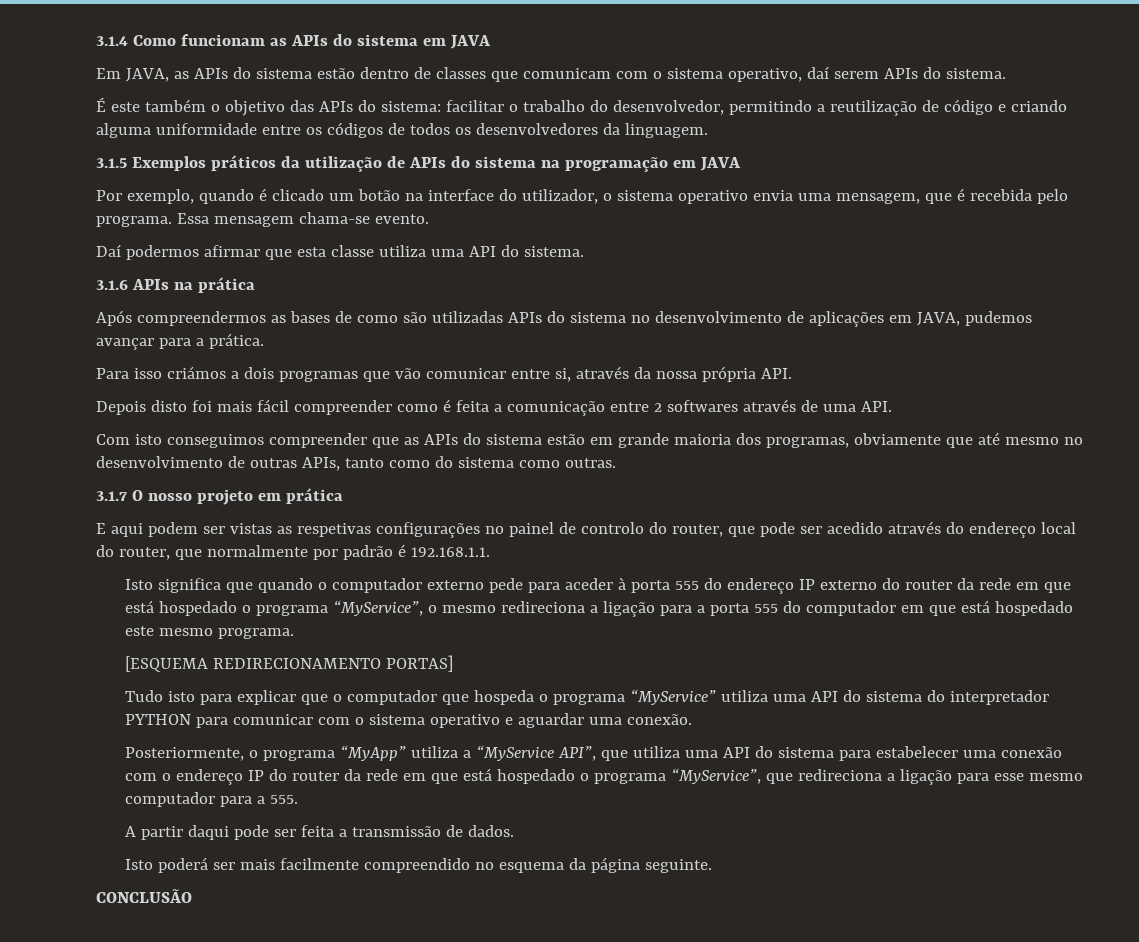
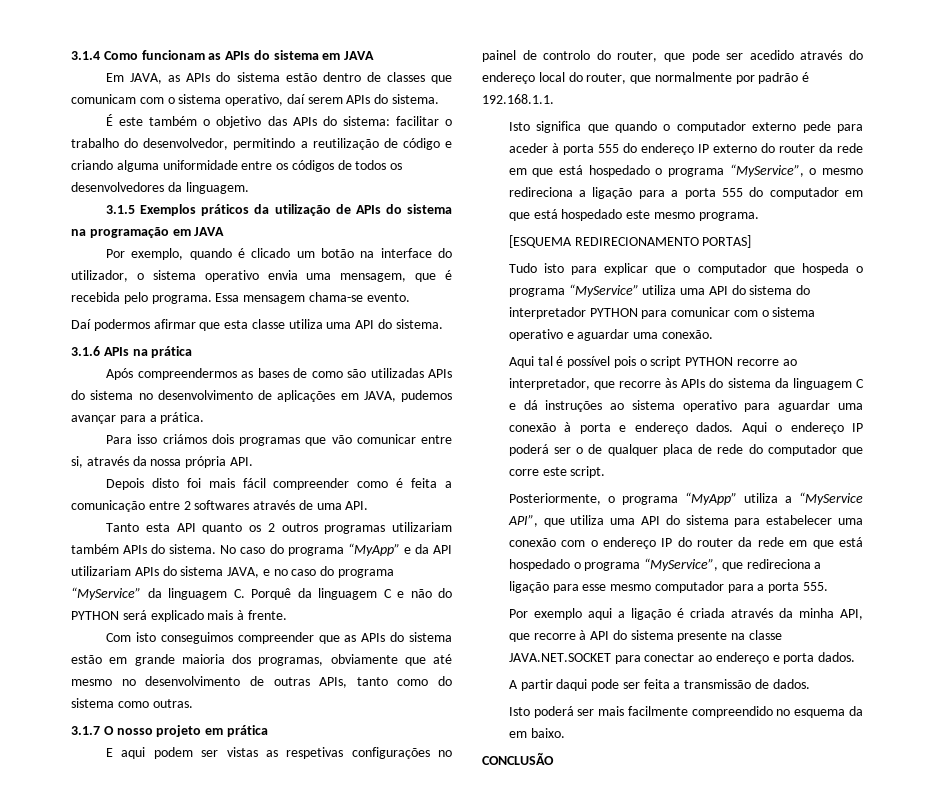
[230,371,239,379] a -> (207, 439) none
(892, 406) none -> [106,522,452,534] [71,543,452,556] [71,566,395,578] [71,587,452,600] [71,610,287,622] // Tanto esta API quanto os 2 outros programas utilizariam também APIs do sistema. No caso do programa “MyApp” e da API utilizariam APIs do sistema JAVA, e no caso do programa “MyService” da linguagem C. Porquê da linguagem C e não do PYTHON será explicado mais à frente.
(692, 719) none -> [508,356,797,368] [508,378,864,390] [508,400,863,412] [508,422,863,434] [508,444,863,456] [508,466,606,478] // Aqui tal é possível pois o script PYTHON recorre ao interpretador, que recorre às APIs do sistema da linguagem C e dá instruções ao sistema operativo para aguardar uma conexão à porta e endereço dados. Aqui o endereço IP poderá ser o de qualquer placa de rede do computador que corre este script.
(265, 800) none -> [768,582,800,593] porta
(298, 799) none -> [508,608,863,620] [508,630,782,642] [508,652,856,664] // Por exemplo aqui a ligação é criada através da minha API, que recorre à API do sistema presente na classe JAVA.NET.SOCKET para conectar ao endereço e porta dados.
[590,857,712,873] página seguinte. -> [508,728,565,738] em baixo.

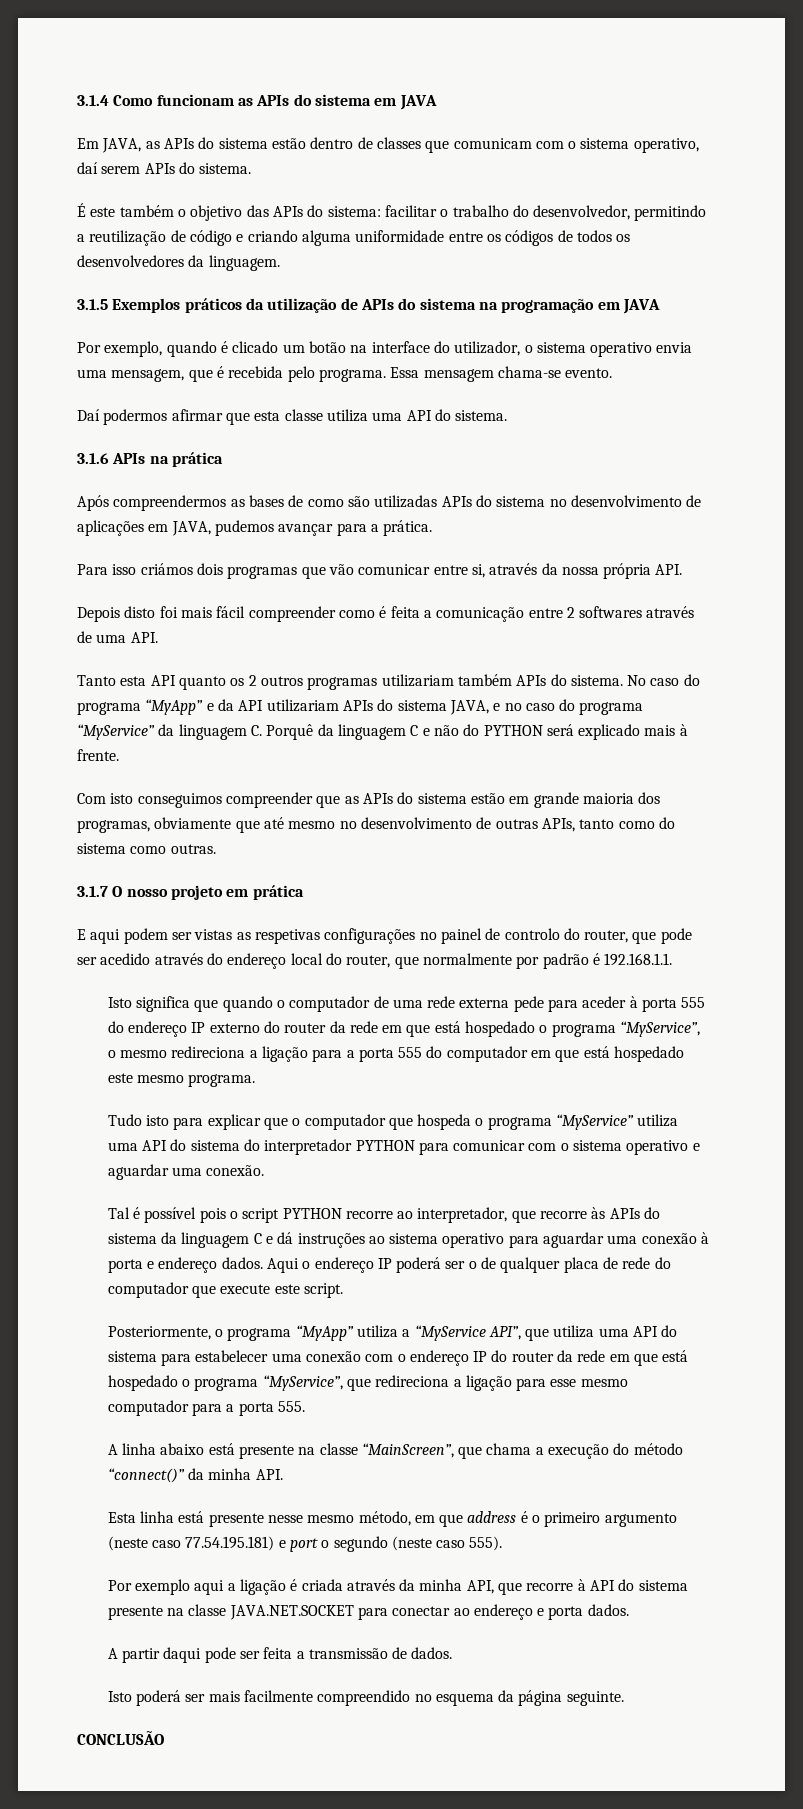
[752,122,797,131] externo -> [373,996,510,1008] de uma rede externa
[508,235,752,248] // [ESQUEMA REDIRECIONAMENTO PORTAS] -> (256, 1080) none
[508,356,553,368] Aqui tal -> [107,1207,130,1219] Tal
[508,469,539,476] corre -> [220,1284,271,1294] execute
(828, 586) none -> [107,1443,683,1459] [107,1468,283,1483] [107,1511,677,1527] [107,1536,503,1552] // A linha abaixo está presente na classe “MainScreen”, que chama a execução do método “connect()” da minha API. // Esta linha está presente nesse mesmo método, em que address é o primeiro argumento (neste caso 77.54.195.181) e port o segundo (neste caso 555).
[508,728,565,738] em baixo. -> [518,1690,624,1706] página seguinte.

